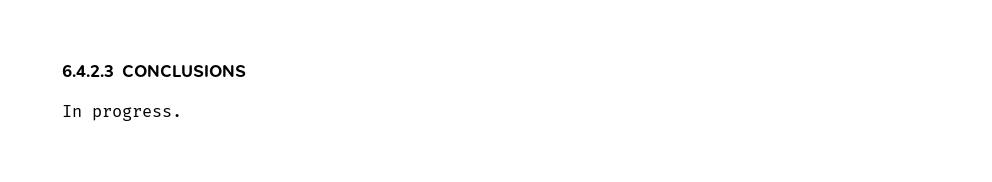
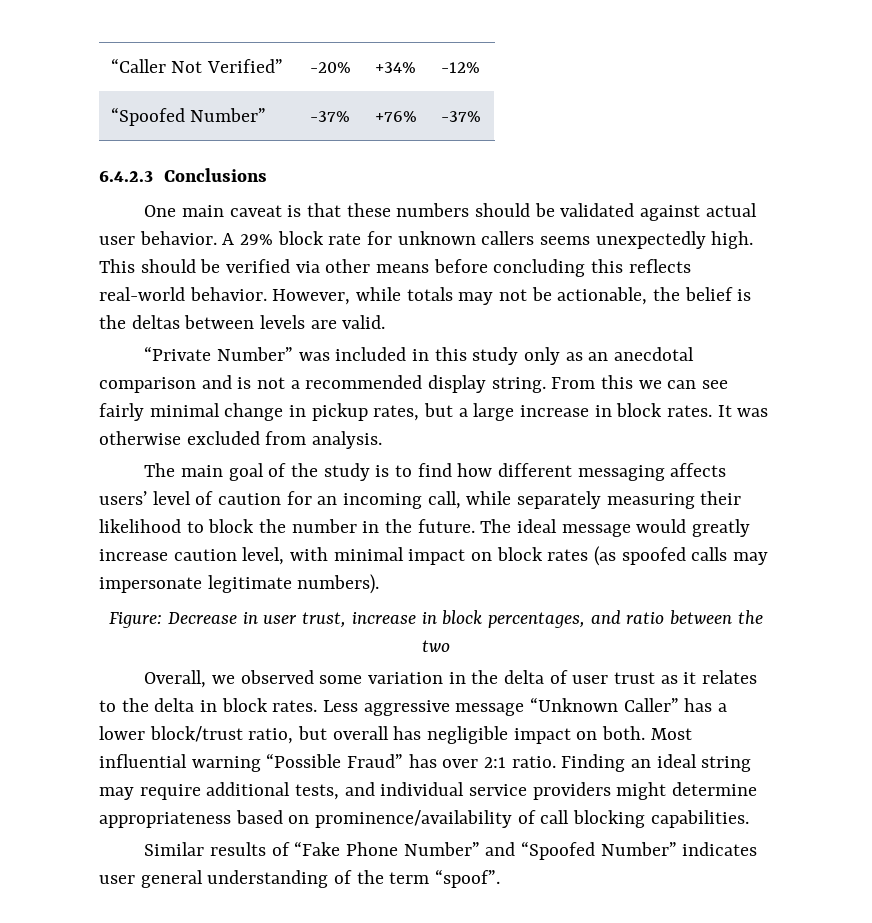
[62,64,247,78] [62,105,182,121] 6.4.2.3 CONCLUSIONS // In progress. -> [110,58,283,73] [309,62,351,73] [374,62,416,73] [440,62,480,73] [110,107,267,126] [309,111,350,122] [374,111,417,122] [440,111,481,122] [99,168,267,182] [144,203,757,221] [99,231,754,249] [99,259,691,277] [99,287,752,305] [99,315,386,329] [144,346,695,365] [99,375,729,393] [99,403,769,421] [99,431,383,449] [144,463,727,481] [99,491,742,509] [99,519,751,537] [99,546,769,566] [99,574,380,594] [109,610,763,628] [422,640,450,652] [144,670,758,688] [99,697,728,716] [99,726,692,744] [99,753,752,772] [99,782,758,800] [99,810,749,828] [144,841,758,860] [99,869,501,888] “Caller Not Verified” | -20% | +34% | -12% // “Spoofed Number” | -37% | +76% | -37% // 6.4.2.3 Conclusions // One main caveat is that these numbers should be validated against actual user behavior. A 29% block rate for unknown callers seems unexpectedly high. This should be verified via other means before concluding this reflects real-world behavior. However, while totals may not be actionable, the belief is the deltas between levels are valid. // “Private Number” was included in this study only as an anecdotal comparison and is not a recommended display string. From this we can see fairly minimal change in pickup rates, but a large increase in block rates. It was otherwise excluded from analysis. // The main goal of the study is to find how different messaging affects users’ level of caution for an incoming call, while separately measuring their likelihood to block the number in the future. The ideal message would greatly increase caution level, with minimal impact on block rates (as spoofed calls may impersonate legitimate numbers). // Figure: Decrease in user trust, increase in block percentages, and ratio between the two // Overall, we observed some variation in the delta of user trust as it relates to the delta in block rates. Less aggressive message “Unknown Caller” has a lower block/trust ratio, but overall has negligible impact on both. Most influential warning “Possible Fraud” has over 2:1 ratio. Finding an ideal string may require additional tests, and individual service providers might determine appropriateness based on prominence/availability of call blocking capabilities. // Similar results of “Fake Phone Number” and “Spoofed Number” indicates user general understanding of the term “spoof”.

